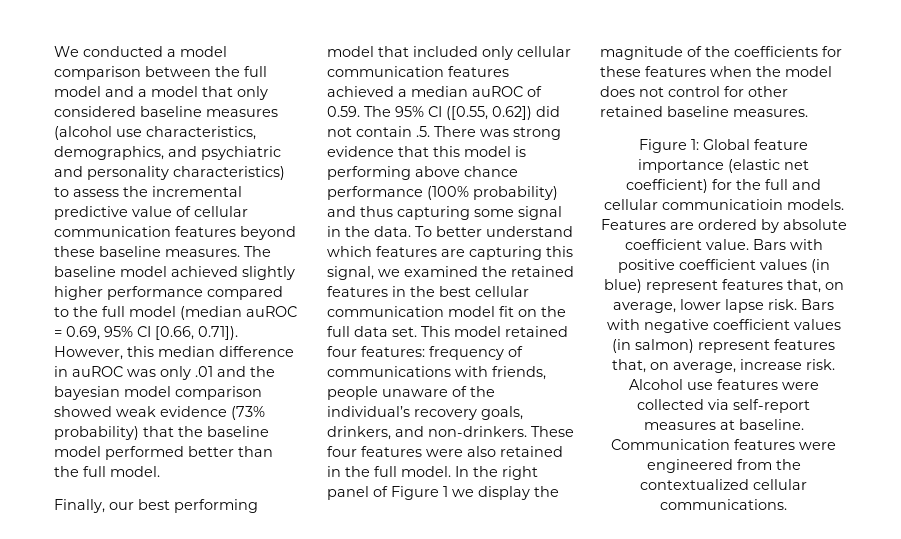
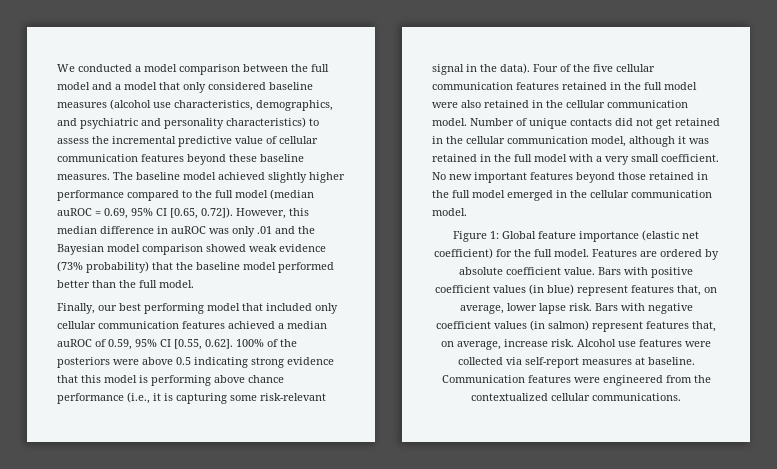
[155,326,238,340] [0.66, 0.71]). -> [170,207,233,219] [0.65, 0.72]).
[54,386,120,400] bayesian -> [57,244,104,255] Bayesian
[327,106,560,120] [327,126,509,137] 0.59. The 95% CI ([0.55, 0.62]) did not contain .5. There was -> [108,339,297,350] [57,357,248,368] 0.59, 95% CI [0.55, 0.62]. 100% of the posteriors were above 0.5 indicating
[427,186,558,200] [327,206,393,217] (100% probability) and thus -> [127,392,173,404] (i.e., it is
(514, 213) none -> [260,393,326,401] risk-relevant
[374,226,573,237] [327,246,573,260] [327,266,574,280] [327,286,529,297] [327,306,566,317] [327,326,568,337] [327,346,523,360] [327,366,546,380] [327,386,495,400] [327,406,523,420] [327,426,574,440] [327,446,422,457] data. To better understand which features are capturing this signal, we examined the retained features in the best cellular communication model fit on the full data set. This model retained four features: frequency of communications with friends, people unaware of the individual’s recovery goals, drinkers, and non-drinkers. These four features -> [500,63,655,74] [432,82,697,90] data). Four of the five cellular communication features retained in the full model
[374,466,538,480] [327,486,559,500] [600,46,842,60] [600,66,832,77] [600,86,788,97] [600,106,808,117] full model. In the right panel of Figure 1 we display the magnitude of the coefficients for these features when the model does not control for other retained baseline measures. -> [566,100,688,108] [432,118,720,129] [432,136,709,147] [432,154,719,165] [432,172,708,183] [432,190,712,201] [432,208,467,216] cellular communication model. Number of unique contacts did not get retained in the cellular communication model, although it was retained in the full model with a very small coefficient. No new important features beyond those retained in the full model emerged in the cellular communication model.
[792,179,821,190] [603,199,844,210] and cellular communicatioin models. -> [554,249,589,257] model.

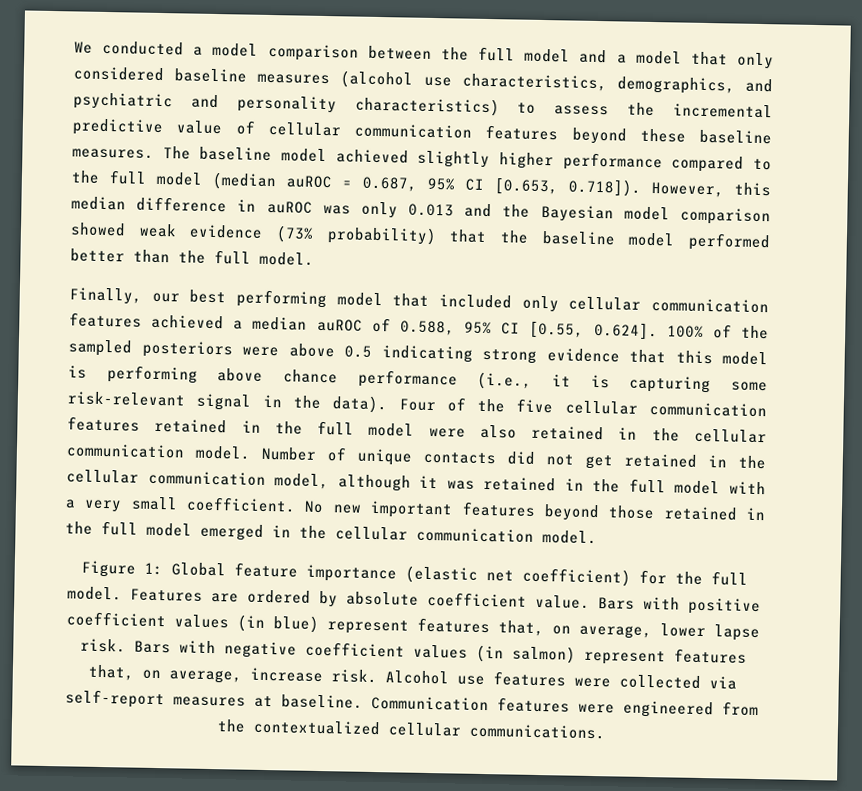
[104,207,233,219] 0.69, 95% CI [0.65, 0.72]). -> [362,176,641,197] 0.687, 95% CI [0.653, 0.718]).
[257,226,272,234] .01 -> [408,203,455,217] 0.013
[108,339,132,350] 0.59, -> [399,320,455,336] 0.588,
[205,339,233,349] 0.62]. -> [593,321,658,341] 0.624].
(297, 343) none -> [68,339,132,357] sampled

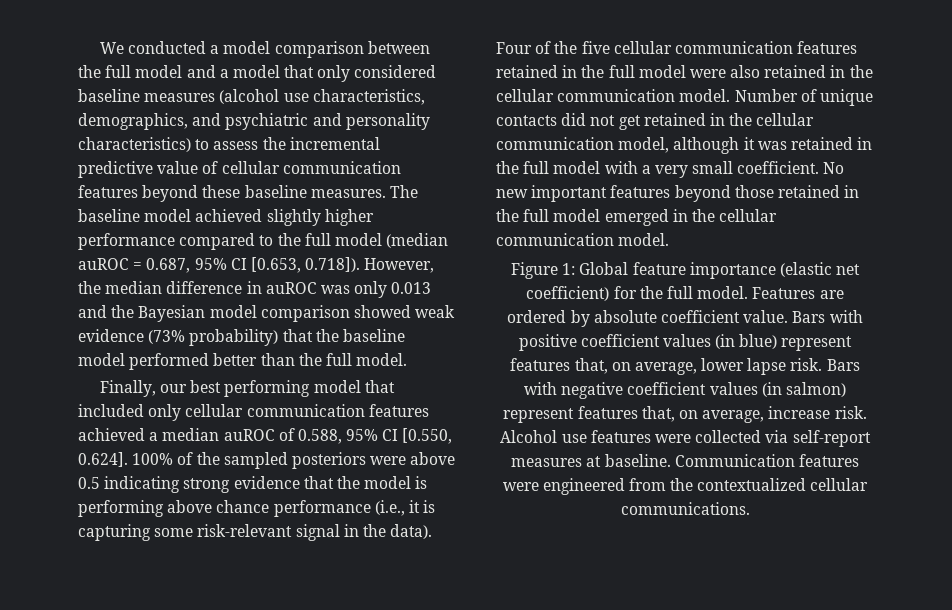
[734,182,771,197] this -> [78,281,101,294] the
[529,320,585,339] [0.55, -> [402,428,453,444] [0.550,
[675,350,713,365] this -> [336,476,360,489] the

